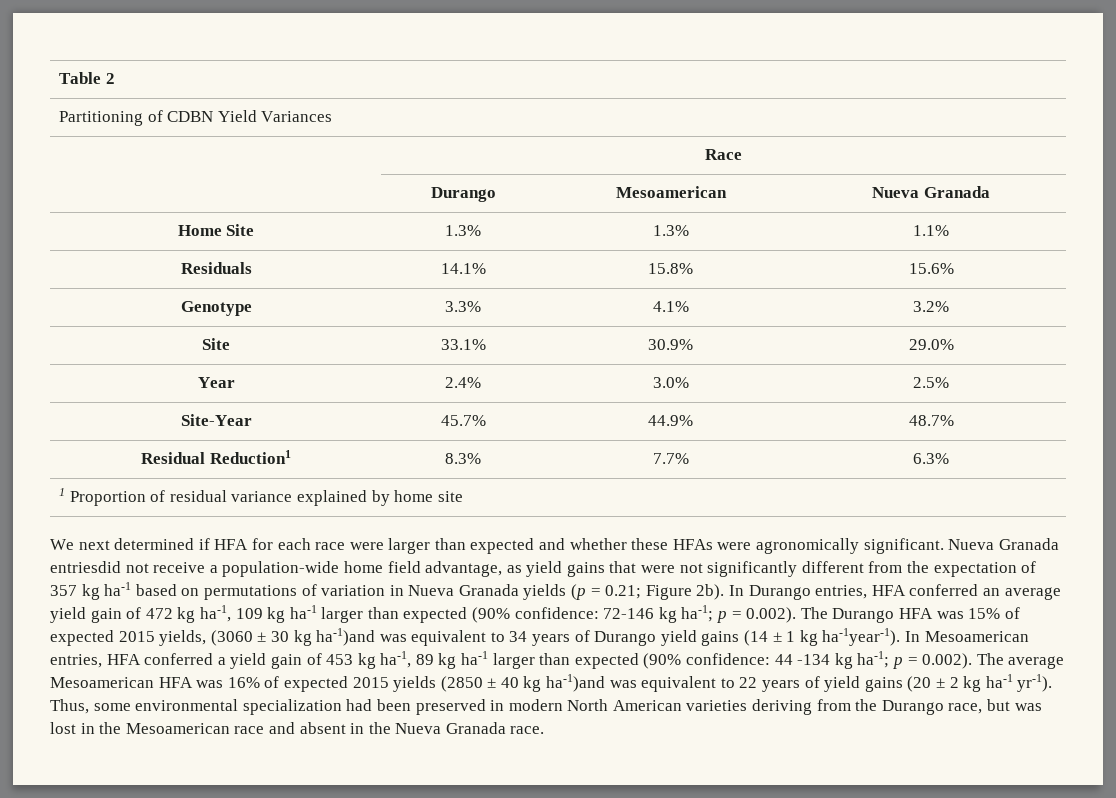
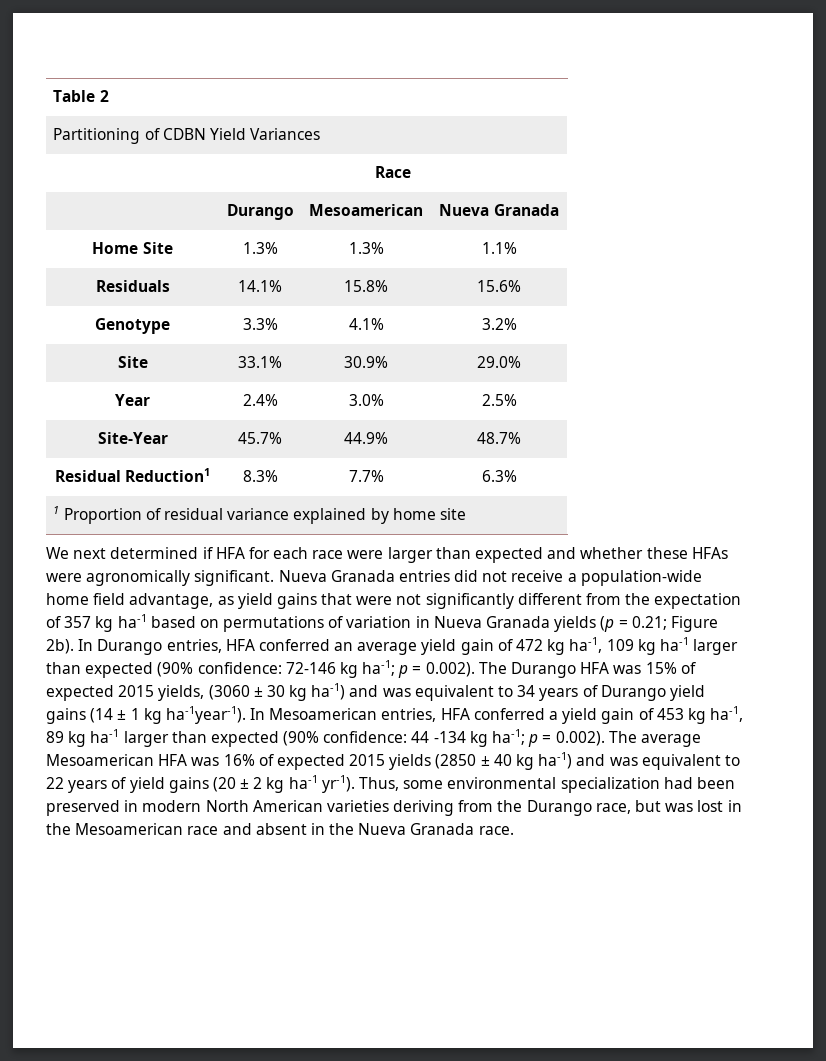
[50,561,121,573] entriesdid -> [398,570,479,582] entries did
[316,628,376,646] ha-1)and -> [311,683,379,700] ha-1) and
[546,674,606,692] ha-1)and -> [538,752,606,769] ha-1) and

